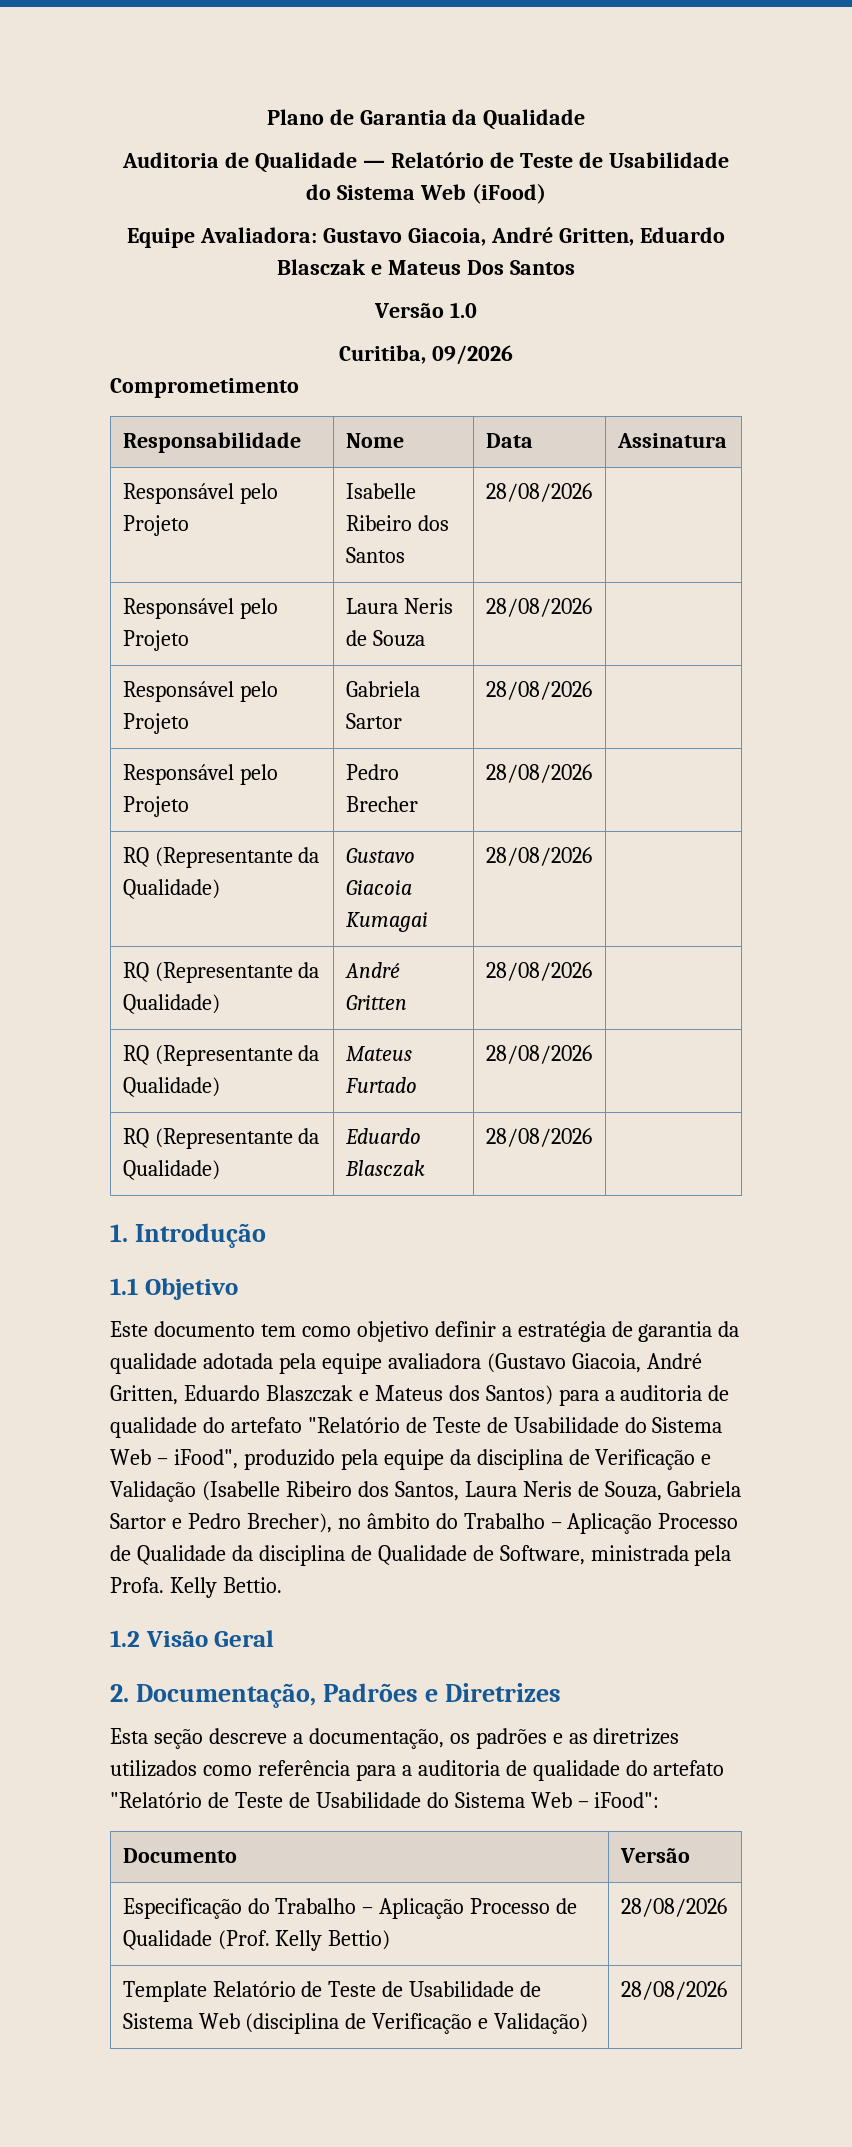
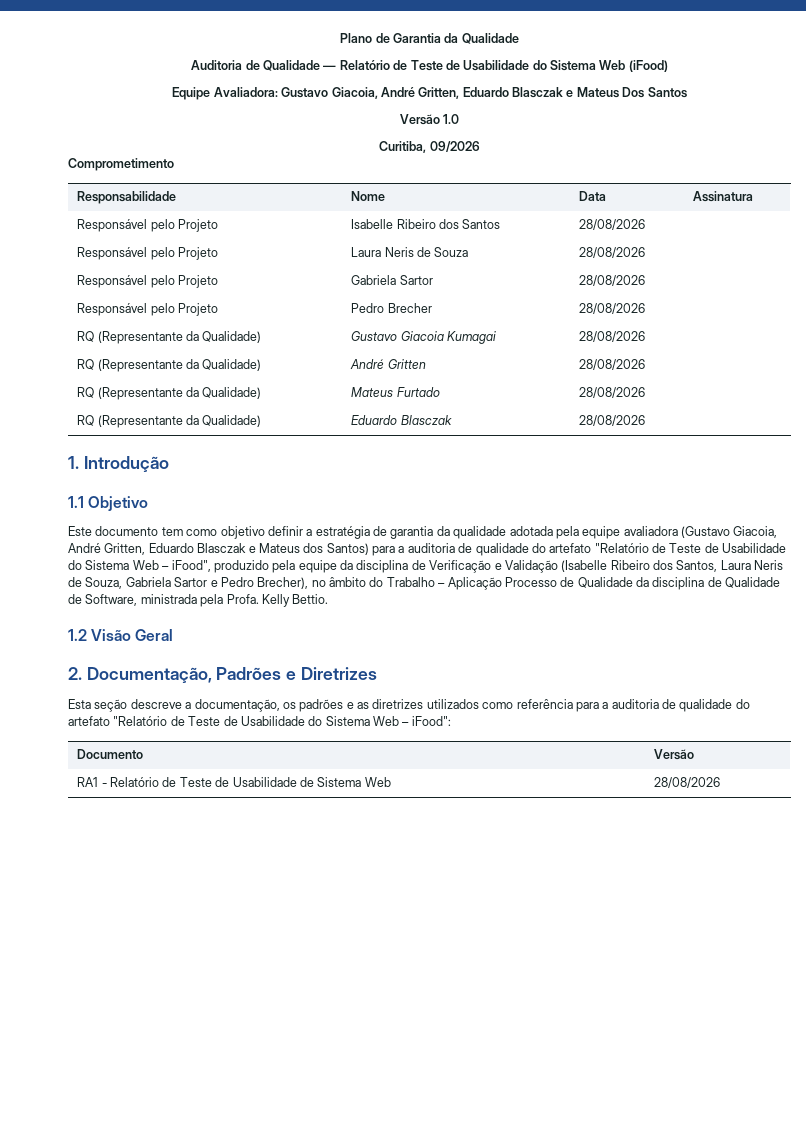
[265,1385,353,1402] Blaszczak -> [197,543,247,553] Blasczak
[122,1898,578,1919] [122,1930,391,1951] [620,1898,727,1917] [122,1981,207,2002] Especificação do Trabalho – Aplicação Processo de Qualidade (Prof. Kelly Bettio) | 28/08/2026 // Template -> [77,777,107,787] RA1 -
[245,2013,589,2034] (disciplina de Verificação e Validação) -> (391, 782) none

